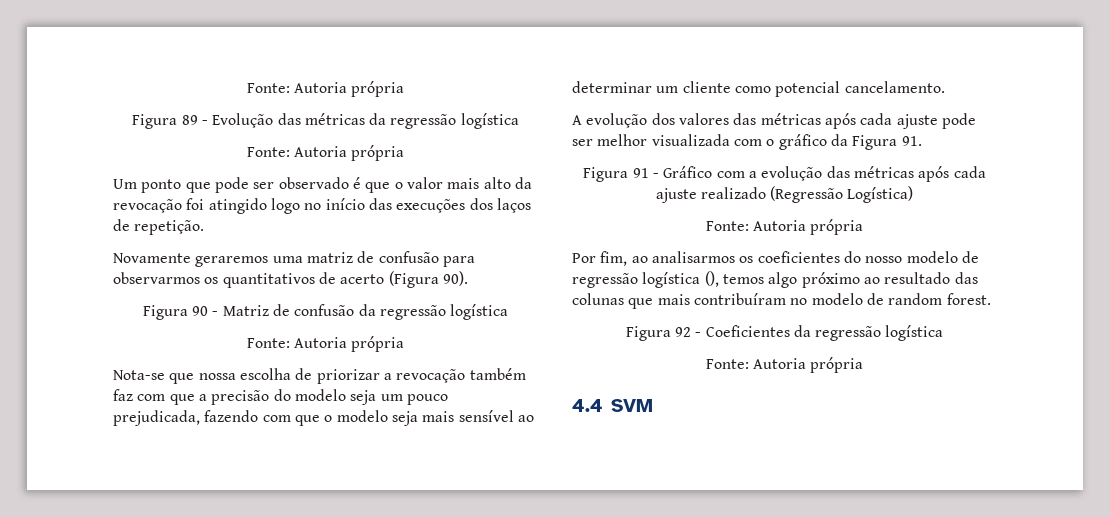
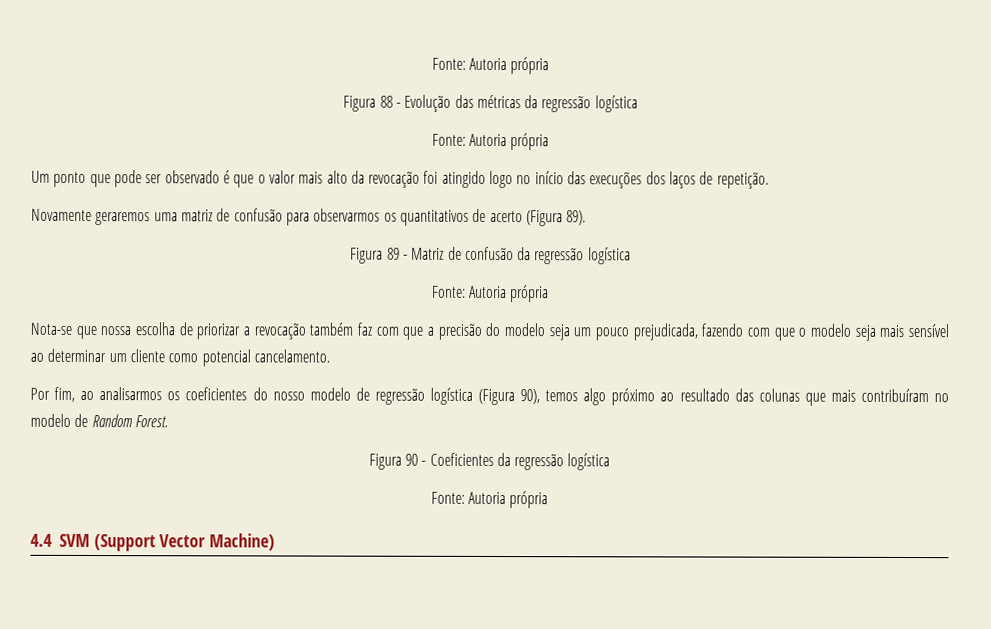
[181,115,198,125] 89 -> [379,95,393,108] 88
[442,271,468,286] [142,305,209,320] 90). // Figura 90 -> [566,210,587,226] [350,247,400,264] 89). // Figura 89
[572,113,976,129] [572,134,922,150] [583,166,986,182] [655,186,914,203] [705,219,864,235] // A evolução dos valores das métricas após cada ajuste pode ser melhor visualizada com o gráfico da Figura 91. // Figura 91 - Gráfico com a evolução das métricas após cada ajuste realizado (Regressão Logística) // Fonte: Autoria própria -> (330, 356) none
[704,271,719,287] (), -> [477,388,541,406] (Figura 90),
[888,293,991,305] [625,326,691,341] random forest. // Figura 92 -> [91,414,168,428] [368,453,418,470] Random Forest. // Figura 90
(653, 405) none -> [93,533,276,552] (Support Vector Machine)

